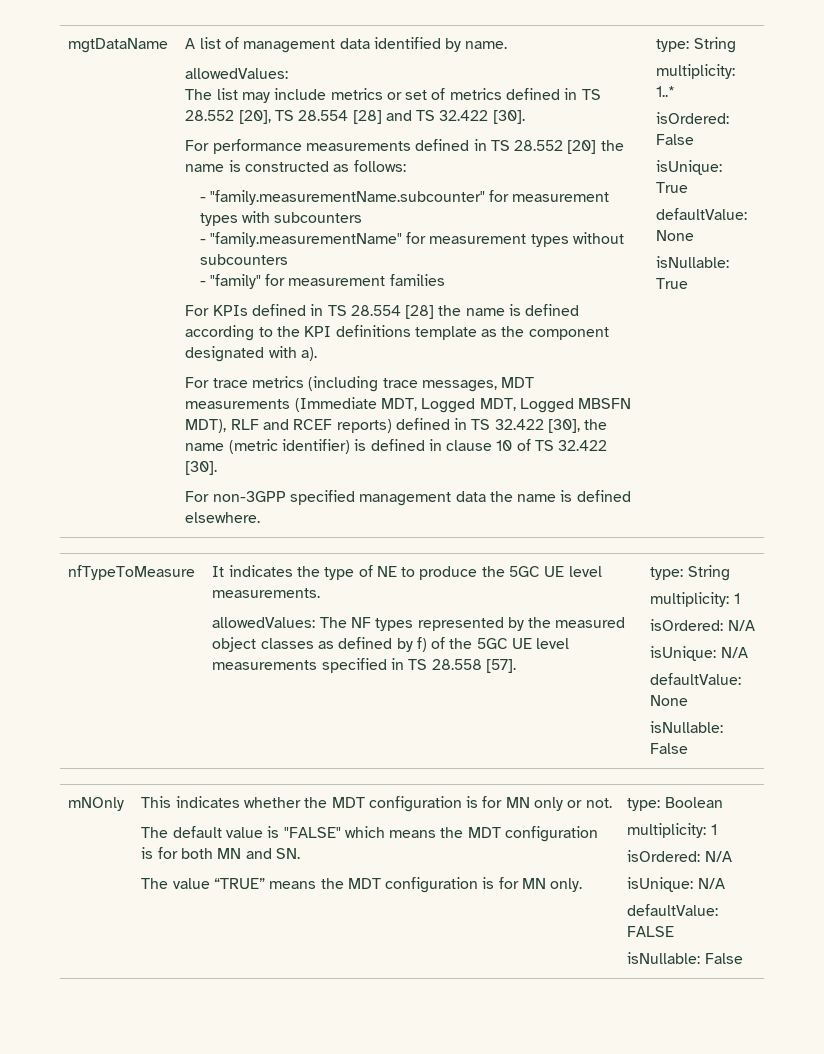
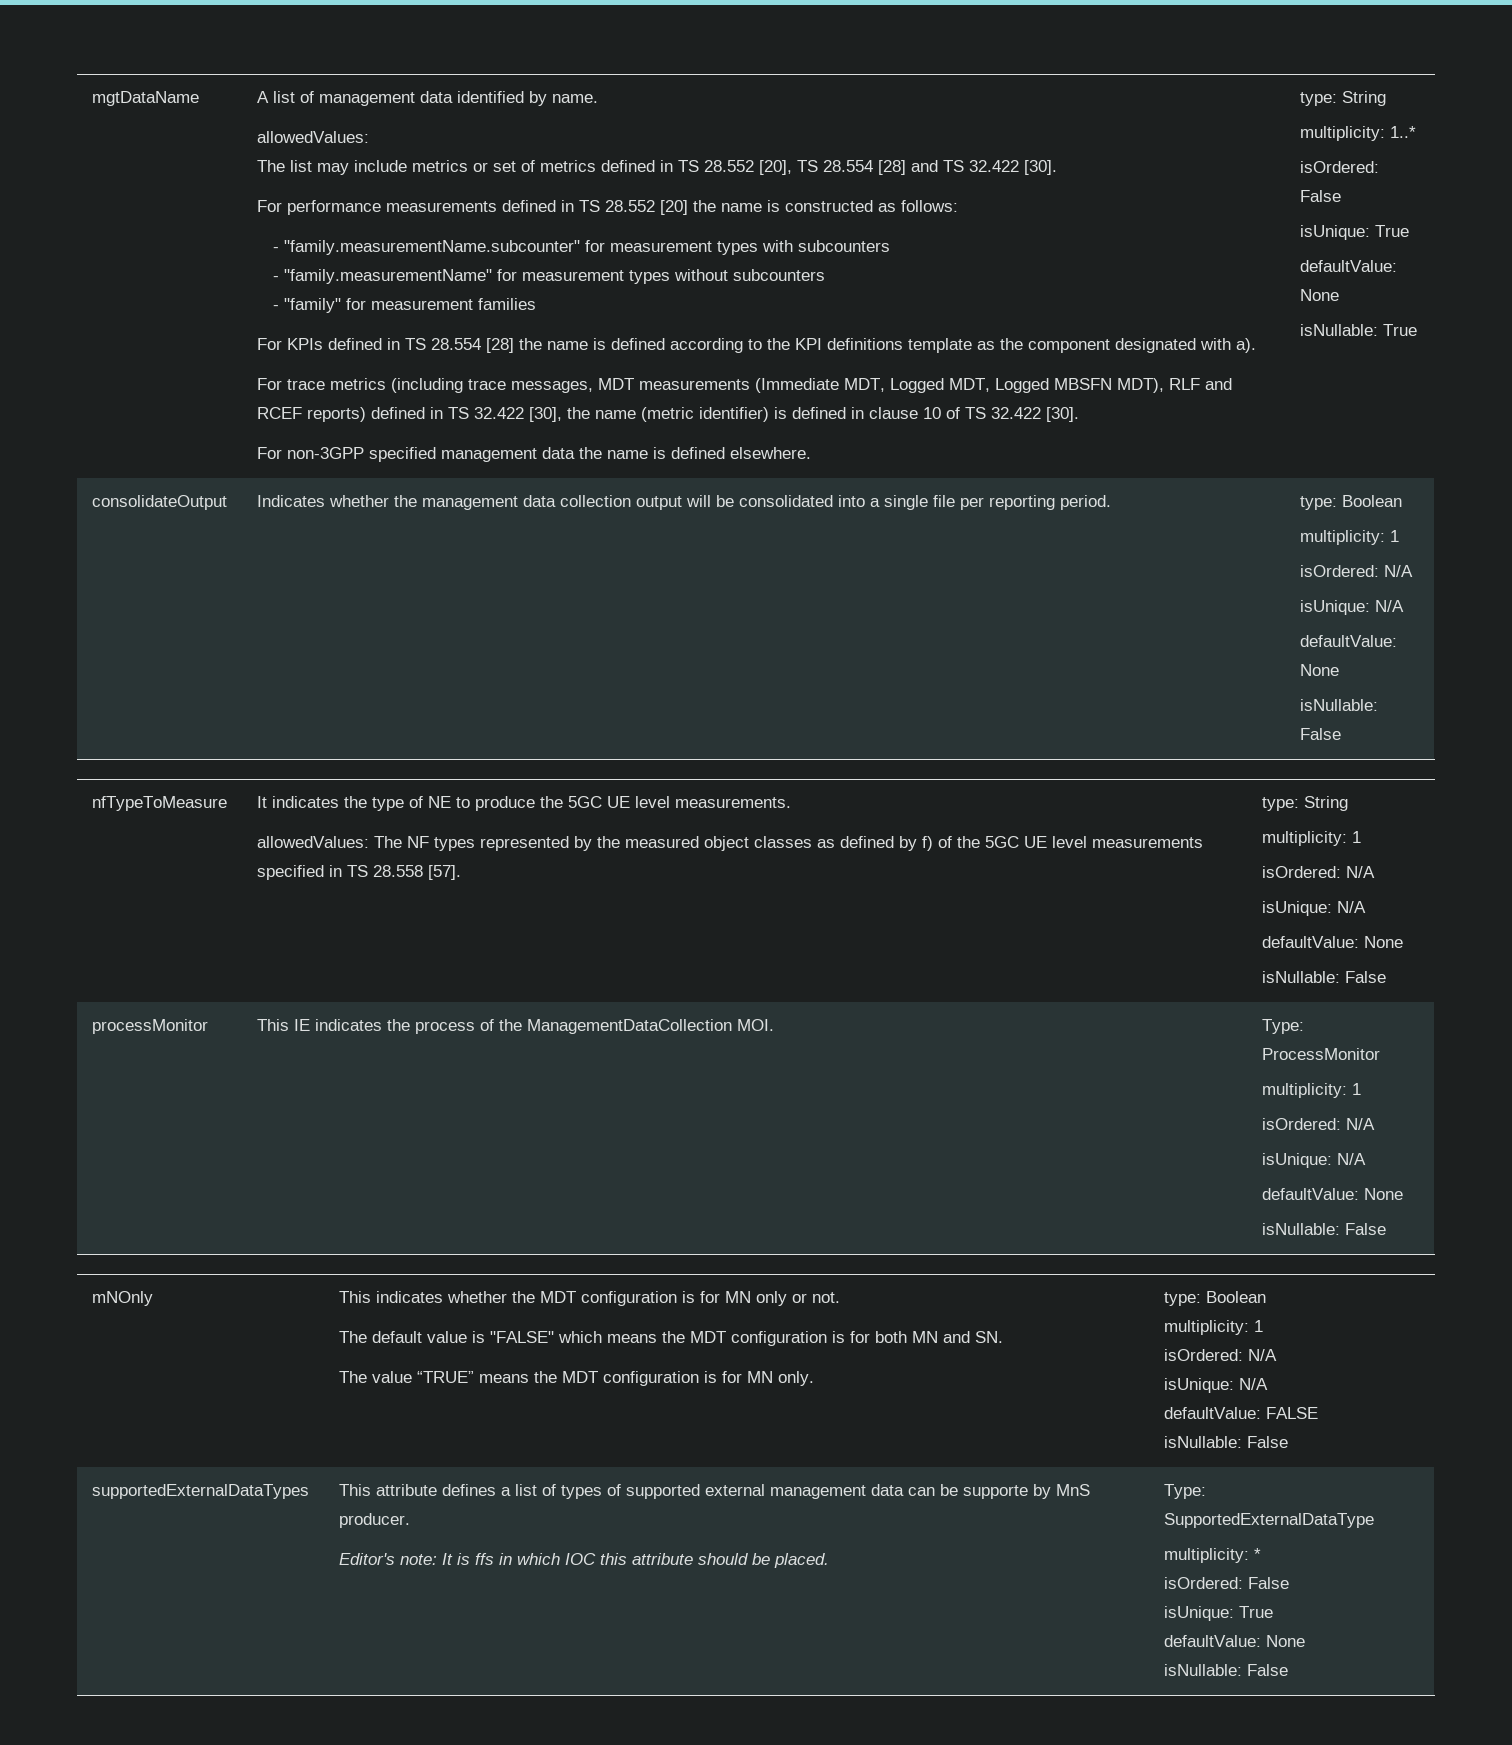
(689, 283) none -> [91,495,227,510] [256,495,1111,510] [1299,495,1402,510] [1299,530,1399,545] [1299,565,1413,577] [1299,600,1404,615] [1299,635,1397,647] [1299,664,1339,676] [1299,699,1378,711] [1299,728,1341,740] // consolidateOutput | Indicates whether the management data collection output will be consolidated into a single file per reporting period. | type: Boolean // multiplicity: 1 // isOrdered: N/A // isUnique: N/A // defaultValue: None // isNullable: False
(689, 748) none -> [91,1019,208,1034] [256,1019,774,1034] [1261,1019,1304,1034] [1261,1048,1380,1060] [1261,1083,1361,1098] [1261,1118,1375,1130] [1261,1153,1366,1168] [1261,1188,1403,1200] [1261,1223,1386,1235] // processMonitor | This IE indicates the process of the ManagementDataCollection MOI. | Type: ProcessMonitor // multiplicity: 1 // isOrdered: N/A // isUnique: N/A // defaultValue: None // isNullable: False
(743, 958) none -> [91,1484,309,1499] [338,1484,1090,1499] [338,1513,410,1528] [338,1553,829,1568] [1163,1484,1206,1499] [1163,1513,1374,1528] [1163,1548,1261,1563] [1163,1577,1289,1589] [1163,1606,1273,1621] [1163,1635,1305,1647] [1163,1664,1288,1676] // supportedExternalDataTypes | This attribute defines a list of types of supported external management data can be supporte by MnS producer. // Editor's note: It is ffs in which IOC this attribute should be placed. | Type: SupportedExternalDataType // multiplicity: * // isOrdered: False // isUnique: True // defaultValue: None // isNullable: False

